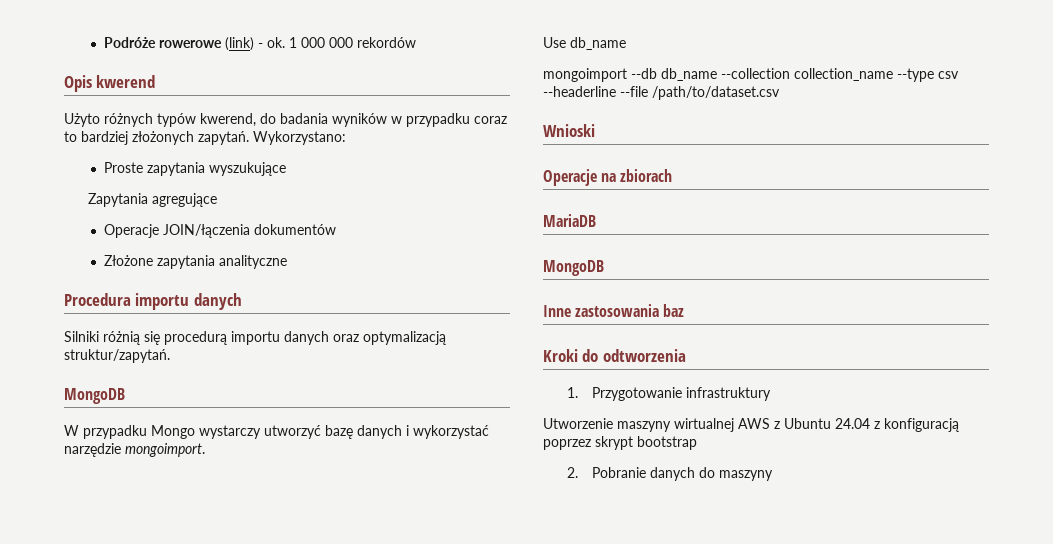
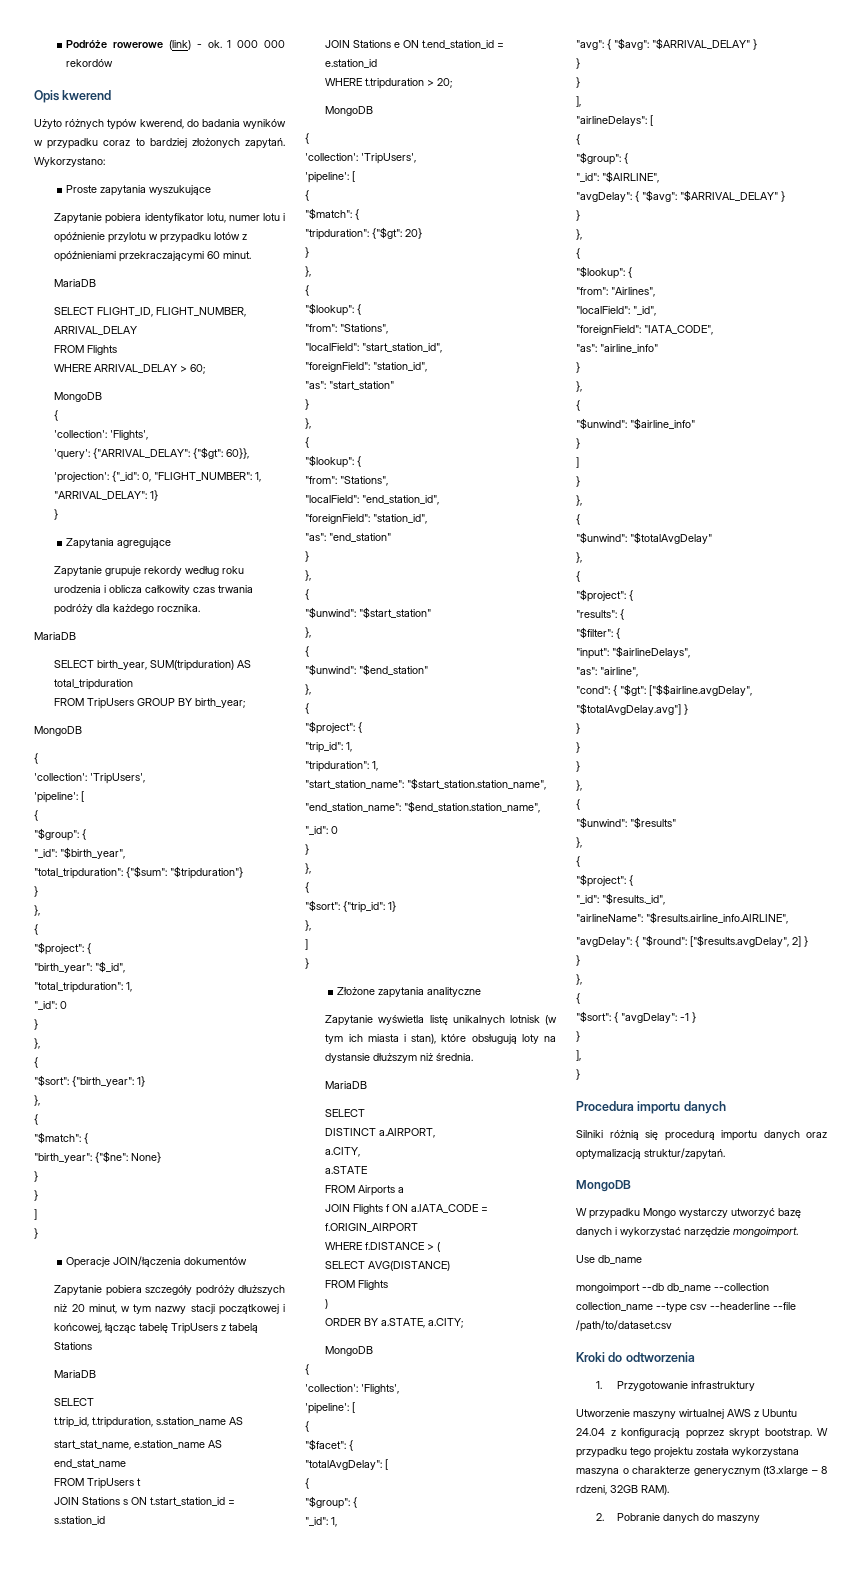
[88,193,218,207] [103,224,336,238] [103,255,287,269] Zapytania agregujące // Operacje JOIN/łączenia dokumentów // Złożone zapytania analityczne -> [54,213,285,224] [54,232,248,243] [54,251,252,262] [54,279,97,287] [54,307,247,317] [54,326,138,335] [54,345,118,355] [54,364,206,374] [54,392,103,402] [54,410,59,421] [54,430,149,440] [54,447,250,460] [54,471,262,483] [54,490,159,501] [54,509,59,520] [66,538,172,549] [54,566,245,577] [54,585,254,595] [54,604,201,615] [34,632,76,640] [54,660,252,671] [54,679,134,690] [54,698,246,709] [34,726,82,736] [34,753,38,764] [34,773,145,784] [34,791,84,803] [34,810,38,821] [34,828,86,841] [34,847,125,859] [34,866,243,879] [34,886,38,897] [34,905,40,916] [34,924,38,935] [34,942,91,955] [34,961,125,973] [34,982,132,993] [34,1001,67,1010] [34,1019,38,1030] [34,1038,40,1049] [34,1057,38,1068] [34,1075,145,1087] [34,1095,40,1106] [34,1114,38,1125] [34,1132,88,1144] [34,1151,161,1163] [34,1171,38,1182] [34,1190,38,1201] [34,1209,37,1220] [34,1228,38,1239] [66,1256,248,1268] [54,1285,285,1296] [54,1304,285,1315] [54,1323,259,1334] [54,1342,93,1350] [54,1370,97,1378] [54,1398,95,1406] [54,1417,244,1428] [54,1440,223,1450] [54,1459,127,1468] [54,1478,142,1489] [54,1497,236,1506] [54,1516,106,1525] [325,40,505,49] [325,59,378,68] [325,78,453,89] [325,106,374,116] [305,133,309,144] [305,153,416,164] [305,171,355,183] [305,190,309,201] [305,208,359,220] [305,227,422,240] [305,247,309,258] [305,266,311,277] [305,285,309,296] [305,303,361,316] [305,324,388,334] [305,343,442,353] [305,362,427,372] [305,381,394,390] [305,399,309,410] [305,418,311,429] [305,437,309,448] [305,455,361,468] [305,476,388,486] [305,495,439,505] [305,514,427,524] [305,533,391,542] [305,551,309,562] [305,570,311,581] [305,589,309,600] [305,607,431,619] [305,627,311,638] [305,646,309,657] [305,664,428,676] [305,684,311,695] [305,703,309,714] [305,721,362,734] [305,742,352,753] [305,761,378,772] [305,778,546,790] [305,801,540,813] [305,826,338,835] [305,844,309,855] [305,863,311,874] [305,882,309,893] [305,900,396,913] [305,920,311,931] [305,939,308,950] [305,958,309,969] [337,987,482,998] [325,1015,557,1026] [325,1034,556,1044] [325,1053,474,1063] [325,1081,368,1089] [325,1109,366,1117] [325,1128,436,1138] [325,1147,361,1157] [325,1166,368,1174] [325,1185,405,1196] [325,1204,489,1214] [325,1223,419,1232] [325,1242,441,1252] [325,1261,451,1271] [325,1280,389,1290] [325,1299,329,1309] [325,1318,464,1328] [325,1346,374,1356] [305,1364,309,1375] [305,1384,399,1394] [305,1402,355,1414] [305,1421,309,1432] [305,1439,353,1451] [305,1459,388,1470] [305,1478,309,1489] [305,1496,357,1509] [305,1517,337,1527] [576,38,757,50] [576,58,580,69] [576,77,580,88] [576,96,581,107] [576,115,653,126] [576,134,580,145] [576,152,628,165] [576,171,659,183] [576,190,785,202] [576,210,580,221] [576,229,582,240] [576,248,580,259] [576,266,632,279] [576,287,655,297] [576,306,656,316] [576,325,713,335] [576,344,658,353] [576,362,580,373] [576,381,582,392] [576,400,580,411] [576,418,695,430] [576,438,580,449] [576,457,579,468] [576,476,580,487] [576,495,582,506] [576,514,580,525] [576,532,712,544] [576,552,582,563] [576,571,580,582] [576,589,633,602] [576,609,624,620] [576,627,620,639] [576,646,690,659] [576,667,638,677] [576,684,752,696] [576,703,688,715] [576,723,580,734] [576,742,580,753] [576,761,580,772] [576,780,582,791] [576,799,580,810] [576,817,676,829] [576,837,582,848] [576,856,580,867] [576,874,633,887] [576,893,665,905] [576,912,788,924] [576,935,808,947] [576,955,580,966] [576,974,582,985] [576,993,580,1004] [576,1011,696,1023] [576,1031,580,1042] [576,1050,581,1061] [576,1069,580,1080] Zapytanie pobiera identyfikator lotu, numer lotu i opóźnienie przylotu w przypadku lotów z opóźnieniami przekraczającymi 60 minut. // MariaDB // SELECT FLIGHT_ID, FLIGHT_NUMBER, ARRIVAL_DELAY // FROM Flights // WHERE ARRIVAL_DELAY > 60; // MongoDB // { // 'collection': 'Flights', // 'query': {"ARRIVAL_DELAY": {"$gt": 60}}, // 'projection': {"_id": 0, "FLIGHT_NUMBER": 1, "ARRIVAL_DELAY": 1} // } // Zapytania agregujące // Zapytanie grupuje rekordy według roku urodzenia i oblicza całkowity czas trwania podróży dla każdego rocznika. // MariaDB // SELECT birth_year, SUM(tripduration) AS total_tripduration // FROM TripUsers GROUP BY birth_year; // MongoDB // { // 'collection': 'TripUsers', // 'pipeline': [ // { // "$group": { // "_id": "$birth_year", // "total_tripduration": {"$sum": "$tripduration"} // } // }, // { // "$project": { // "birth_year": "$_id", // "total_tripduration": 1, // "_id": 0 // } // }, // { // "$sort": {"birth_year": 1} // }, // { // "$match": { // "birth_year": {"$ne": None} // } // } // ] // } // Operacje JOIN/łączenia dokumentów // Zapytanie pobiera szczegóły podróży dłuższych niż 20 minut, w tym nazwy stacji początkowej i końcowej, łącząc tabelę TripUsers z tabelą Stations // MariaDB // SELECT // t.trip_id, t.tripduration, s.station_name AS // start_stat_name, e.station_name AS end_stat_name // FROM TripUsers t // JOIN Stations s ON t.start_station_id = s.station_id // JOIN Stations e ON t.end_station_id = e.station_id // WHERE t.tripduration > 20; // MongoDB // { // 'collection': 'TripUsers', // 'pipeline': [ // { // "$match": { // "tripduration": {"$gt": 20} // } // }, // { // "$lookup": { // "from": "Stations", // "localField": "start_station_id", // "foreignField": "station_id", // "as": "start_station" // } // }, // { // "$lookup": { // "from": "Stations", // "localField": "end_station_id", // "foreignField": "station_id", // "as": "end_station" // } // }, // { // "$unwind": "$start_station" // }, // { // "$unwind": "$end_station" // }, // { // "$project": { // "trip_id": 1, // "tripduration": 1, // "start_station_name": "$start_station.station_name", // "end_station_name": "$end_station.station_name", // "_id": 0 // } // }, // { // "$sort": {"trip_id": 1} // }, // ] // } // Złożone zapytania analityczne // Zapytanie wyświetla listę unikalnych lotnisk (w tym ich miasta i stan), które obsługują loty na dystansie dłuższym niż średnia. // MariaDB // SELECT // DISTINCT a.AIRPORT, // a.CITY, // a.STATE // FROM Airports a // JOIN Flights f ON a.IATA_CODE = f.ORIGIN_AIRPORT // WHERE f.DISTANCE > ( // SELECT AVG(DISTANCE) // FROM Flights // ) // ORDER BY a.STATE, a.CITY; // MongoDB // { // 'collection': 'Flights', // 'pipeline': [ // { // "$facet": { // "totalAvgDelay": [ // { // "$group": { // "_id": 1, // "avg": { "$avg": "$ARRIVAL_DELAY" } // } // } // ], // "airlineDelays": [ // { // "$group": { // "_id": "$AIRLINE", // "avgDelay": { "$avg": "$ARRIVAL_DELAY" } // } // }, // { // "$lookup": { // "from": "Airlines", // "localField": "_id", // "foreignField": "IATA_CODE", // "as": "airline_info" // } // }, // { // "$unwind": "$airline_info" // } // ] // } // }, // { // "$unwind": "$totalAvgDelay" // }, // { // "$project": { // "results": { // "$filter": { // "input": "$airlineDelays", // "as": "airline", // "cond": { "$gt": ["$$airline.avgDelay", "$totalAvgDelay.avg"] } // } // } // } // }, // { // "$unwind": "$results" // }, // { // "$project": { // "_id": "$results._id", // "airlineName": "$results.airline_info.AIRLINE", // "avgDelay": { "$round": ["$results.avgDelay", 2] } // } // }, // { // "$sort": { "avgDelay": -1 } // } // ], // }
[543,124,595,137] [543,169,673,186] [543,214,596,227] [543,260,604,276] [543,304,685,317] // Wnioski // Operacje na zbiorach // MariaDB // MongoDB // Inne zastosowania baz -> (672, 1326) none
[637,436,697,450] bootstrap -> [764,1428,828,1439] [576,1447,799,1458] [576,1466,827,1476] [576,1485,669,1495] bootstrap. W przypadku tego projektu została wykorzystana maszyna o charakterze generycznym (t3.xlarge – 8 rdzeni, 32GB RAM).

